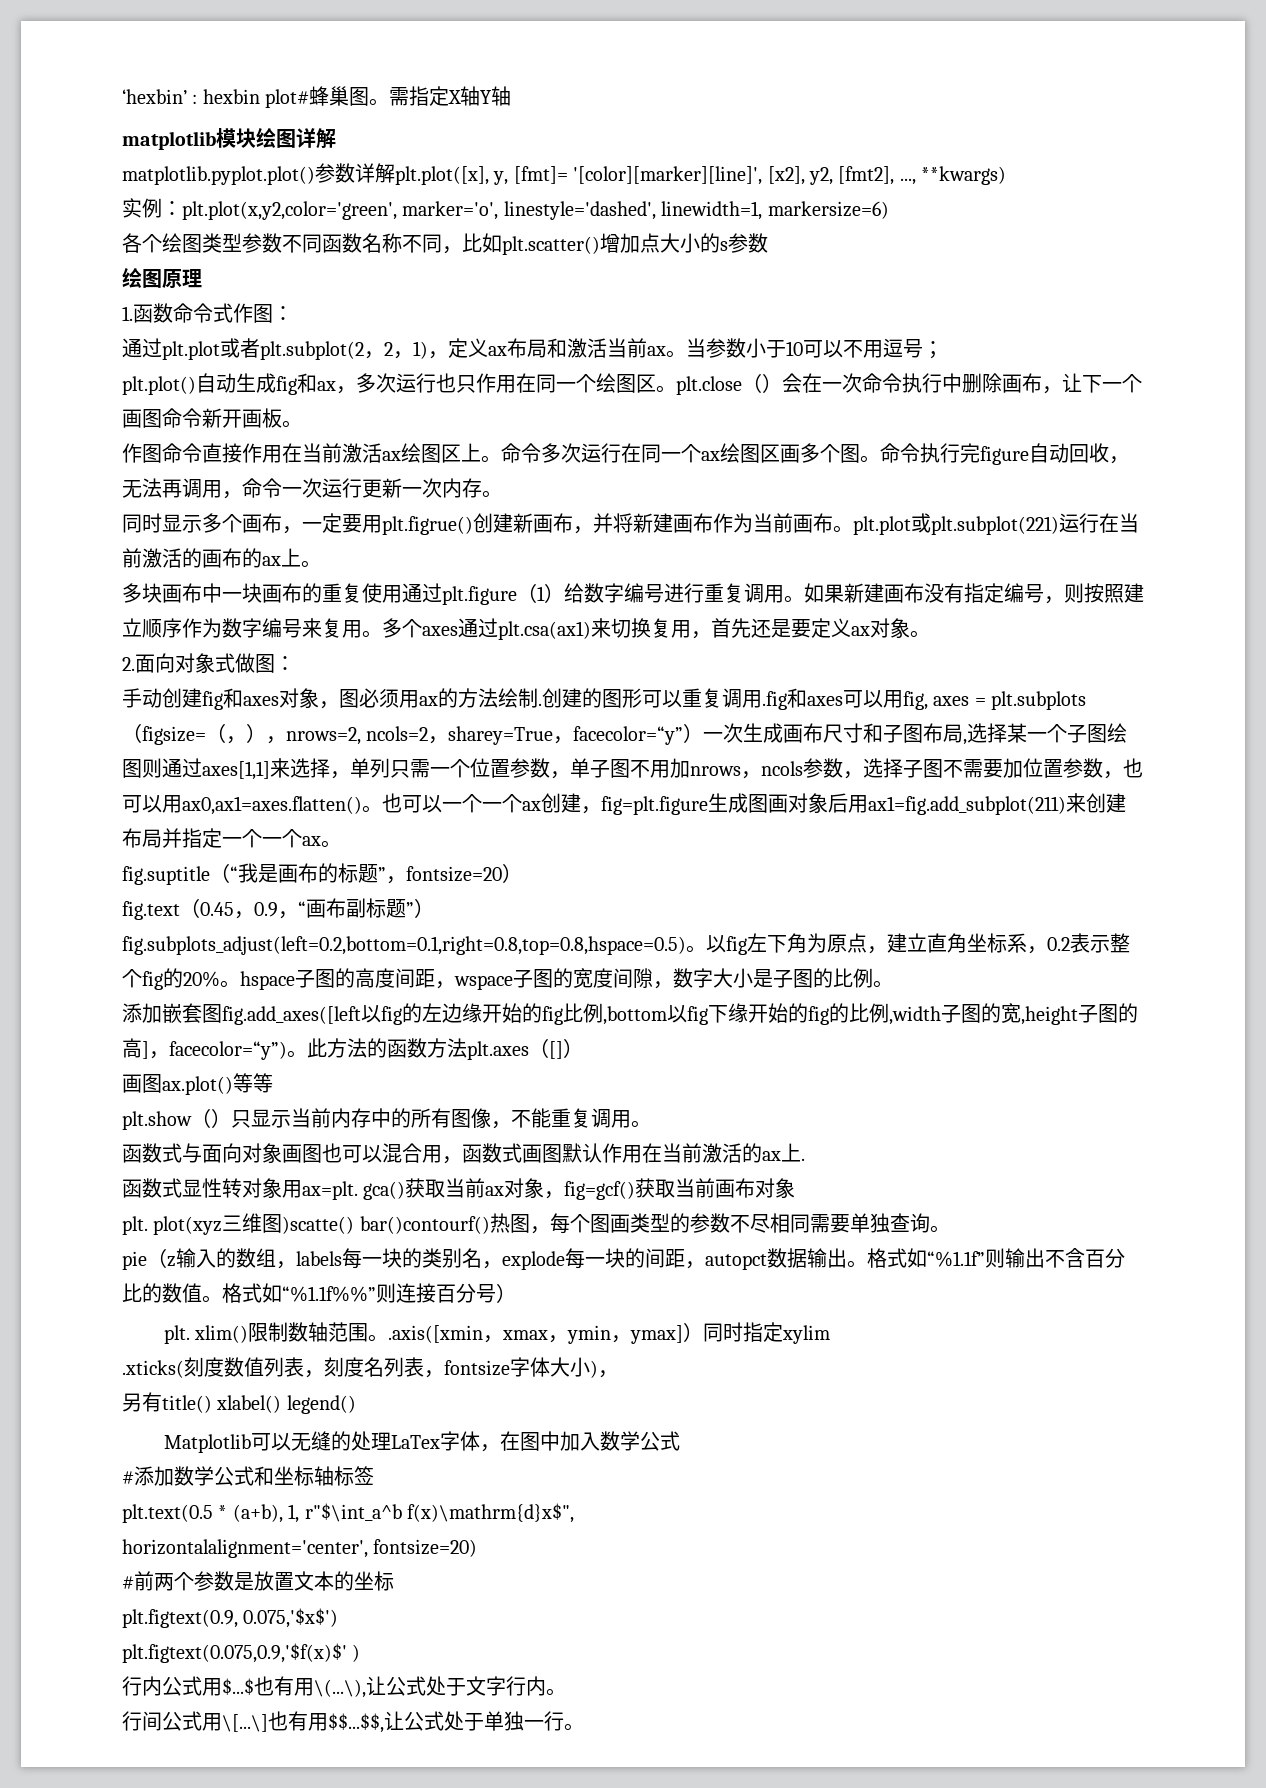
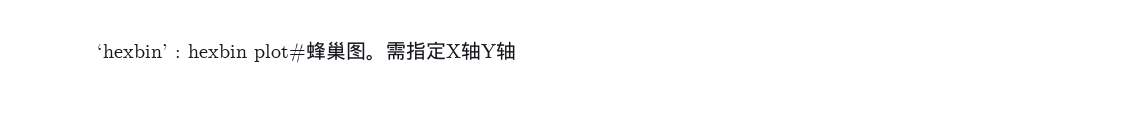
[122,127,336,150] [122,163,1007,185] [122,198,889,220] [122,233,768,255] [122,267,202,288] [122,303,293,323] [122,338,943,360] [122,373,1142,395] [122,408,302,428] [122,443,1129,465] [122,478,502,499] [122,513,1139,535] [122,548,321,568] [122,583,1144,605] [122,618,930,640] [122,653,295,673] [122,688,1087,710] [122,723,1128,745] [122,758,1143,780] [122,793,1126,815] [122,828,341,848] [122,863,522,885] [122,898,434,920] [122,933,1130,955] [122,968,893,990] [122,1003,1138,1025] [122,1038,583,1060] [122,1073,273,1095] [122,1108,651,1130] [122,1143,805,1164] [122,1178,796,1200] [122,1213,950,1235] [122,1248,1125,1270] [122,1283,516,1303] [163,1322,830,1344] [122,1357,618,1378] [122,1392,356,1414] [163,1431,680,1453] [122,1466,374,1486] [122,1503,574,1523] [122,1539,478,1558] [122,1571,394,1591] [122,1608,339,1628] [122,1643,361,1663] [122,1676,566,1698] [122,1711,584,1733] // matplotlib模块绘图详解 // matplotlib.pyplot.plot()参数详解plt.plot([x], y, [fmt]= '[color][marker][line]', [x2], y2, [fmt2], ..., **kwargs) // 实例：plt.plot(x,y2,color='green', marker='o', linestyle='dashed', linewidth=1, markersize=6) // 各个绘图类型参数不同函数名称不同，比如plt.scatter()增加点大小的s参数 // 绘图原理 // 1.函数命令式作图： // 通过plt.plot或者plt.subplot(2，2，1)，定义ax布局和激活当前ax。当参数小于10可以不用逗号； // plt.plot()自动生成fig和ax，多次运行也只作用在同一个绘图区。plt.close（）会在一次命令执行中删除画布，让下一个画图命令新开画板。 // 作图命令直接作用在当前激活ax绘图区上。命令多次运行在同一个ax绘图区画多个图。命令执行完figure自动回收，无法再调用，命令一次运行更新一次内存。 // 同时显示多个画布，一定要用plt.figrue()创建新画布，并将新建画布作为当前画布。plt.plot或plt.subplot(221)运行在当前激活的画布的ax上。 // 多块画布中一块画布的重复使用通过plt.figure（1）给数字编号进行重复调用。如果新建画布没有指定编号，则按照建立顺序作为数字编号来复用。多个axes通过plt.csa(ax1)来切换复用，首先还是要定义ax对象。 // 2.面向对象式做图： // 手动创建fig和axes对象，图必须用ax的方法绘制.创建的图形可以重复调用.fig和axes可以用fig, axes = plt.subplots（figsize=（，），nrows=2, ncols=2，sharey=True，facecolor=“y”）一次生成画布尺寸和子图布局,选择某一个子图绘图则通过axes[1,1]来选择，单列只需一个位置参数，单子图不用加nrows，ncols参数，选择子图不需要加位置参数，也可以用ax0,ax1=axes.flatten()。也可以一个一个ax创建，fig=plt.figure生成图画对象后用ax1=fig.add_subplot(211)来创建布局并指定一个一个ax。 // fig.suptitle（“我是画布的标题”，fontsize=20） // fig.text（0.45，0.9，“画布副标题”） // fig.subplots_adjust(left=0.2,bottom=0.1,right=0.8,top=0.8,hspace=0.5)。以fig左下角为原点，建立直角坐标系，0.2表示整个fig的20%。hspace子图的高度间距，wspace子图的宽度间隙，数字大小是子图的比例。 // 添加嵌套图fig.add_axes([left以fig的左边缘开始的fig比例,bottom以fig下缘开始的fig的比例,width子图的宽,height子图的高]，facecolor=“y”)。此方法的函数方法plt.axes（[]） // 画图ax.plot()等等 // plt.show（）只显示当前内存中的所有图像，不能重复调用。 // 函数式与面向对象画图也可以混合用，函数式画图默认作用在当前激活的ax上. // 函数式显性转对象用ax=plt. gca()获取当前ax对象，fig=gcf()获取当前画布对象 // plt. plot(xyz三维图)scatte() bar()contourf()热图，每个图画类型的参数不尽相同需要单独查询。 // pie（z输入的数组，labels每一块的类别名，explode每一块的间距，autopct数据输出。格式如“%1.1f”则输出不含百分比的数值。格式如“%1.1f%%”则连接百分号） // plt. xlim()限制数轴范围。.axis([xmin，xmax，ymin，ymax]）同时指定xylim // .xticks(刻度数值列表，刻度名列表，fontsize字体大小)， // 另有title() xlabel() legend() // Matplotlib可以无缝的处理LaTex字体，在图中加入数学公式 // #添加数学公式和坐标轴标签 // plt.text(0.5 * (a+b), 1, r"$\int_a^b f(x)\mathrm{d}x$", // horizontalalignment='center', fontsize=20) // #前两个参数是放置文本的坐标 // plt.figtext(0.9, 0.075,'$x$') // plt.figtext(0.075,0.9,'$f(x)$' ) // 行内公式用$...$也有用\(...\),让公式处于文字行内。 // 行间公式用\[...\]也有用$$...$$,让公式处于单独一行。 -> (516, 50) none

